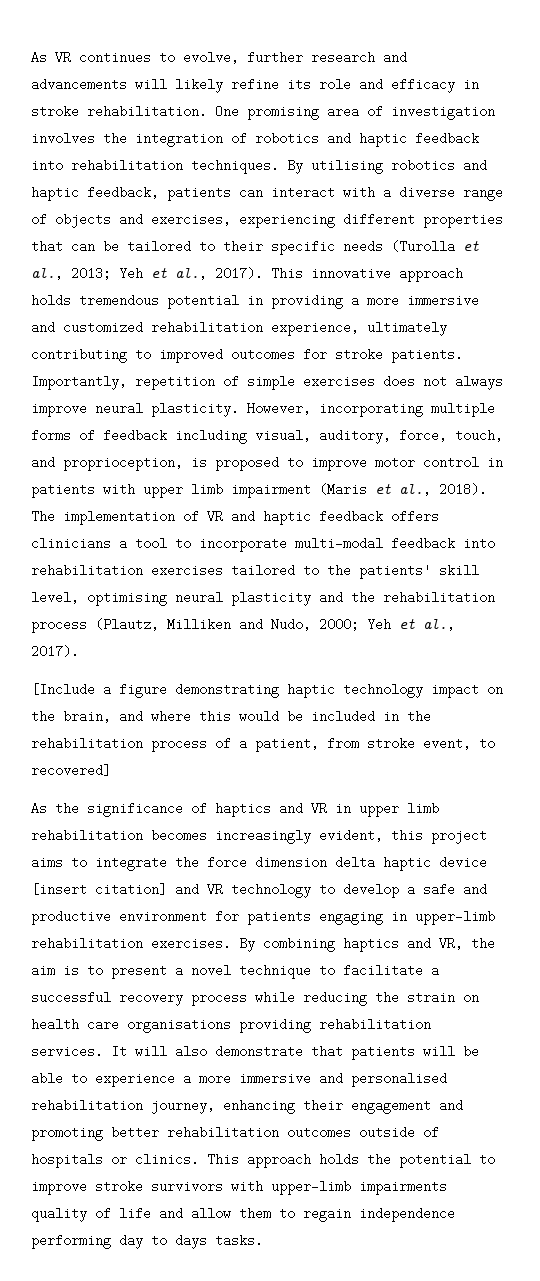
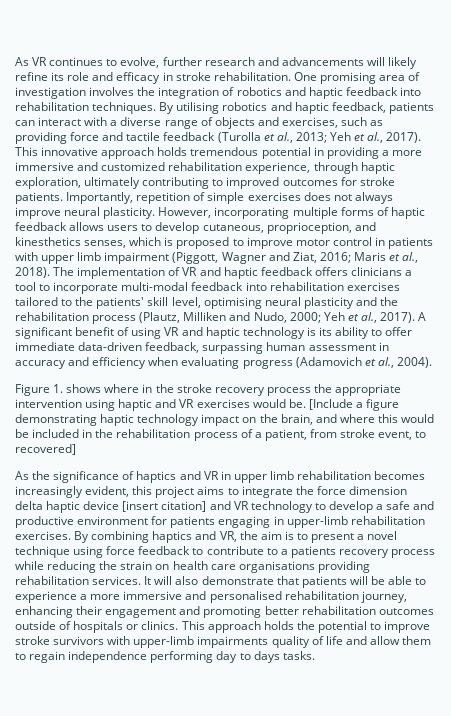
[239,213,503,228] [31,240,383,255] experiencing different properties that can be tailored to their specific needs -> [341,117,384,126] [15,132,216,144] such as providing force and tactile feedback
(359, 328) none -> [313,162,395,174] [15,177,81,189] through haptic exploration,
[103,429,503,444] [31,456,183,471] feedback including visual, auditory, force, touch, and proprioception, -> [390,207,425,219] [15,222,376,234] [15,237,162,248] haptic feedback allows users to develop cutaneous, proprioception, and kinesthetics senses, which
[319,483,367,496] (Maris -> [172,252,386,264] (Piggott, Wagner and Ziat, 2016; Maris
(79, 651) // -> [418,312,427,321] [15,327,413,339] [15,342,389,354] [15,357,432,369] [15,384,402,396] [15,399,306,411] A significant benefit of using VR and haptic technology is its ability to offer immediate data-driven feedback, surpassing human assessment in accuracy and efficiency when evaluating progress (Adamovich et al., 2004). // Figure 1. shows where in the stroke recovery process the appropriate intervention using haptic and VR exercises would be.
[319,964,439,977] [31,991,111,1004] to facilitate a successful -> [73,546,336,558] using force feedback to contribute to a patients

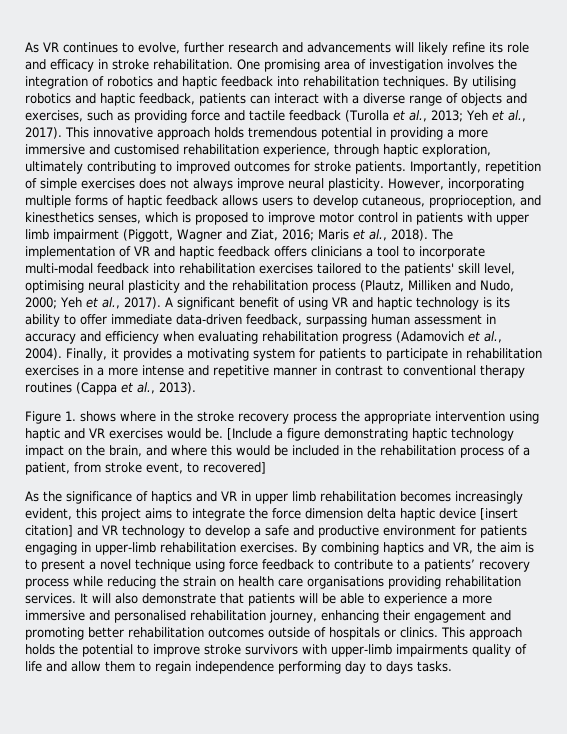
[101,162,166,171] customized -> [114,144,179,155] customised
(240, 363) none -> [262,331,338,342] rehabilitation
(432, 362) none -> [66,348,542,361] [25,365,525,378] [25,382,196,395] Finally, it provides a motivating system for patients to participate in rehabilitation exercises in a more intense and repetitive manner in contrast to conventional therapy routines (Cappa et al., 2013).
[290,546,336,558] patients -> [424,559,475,572] patients’

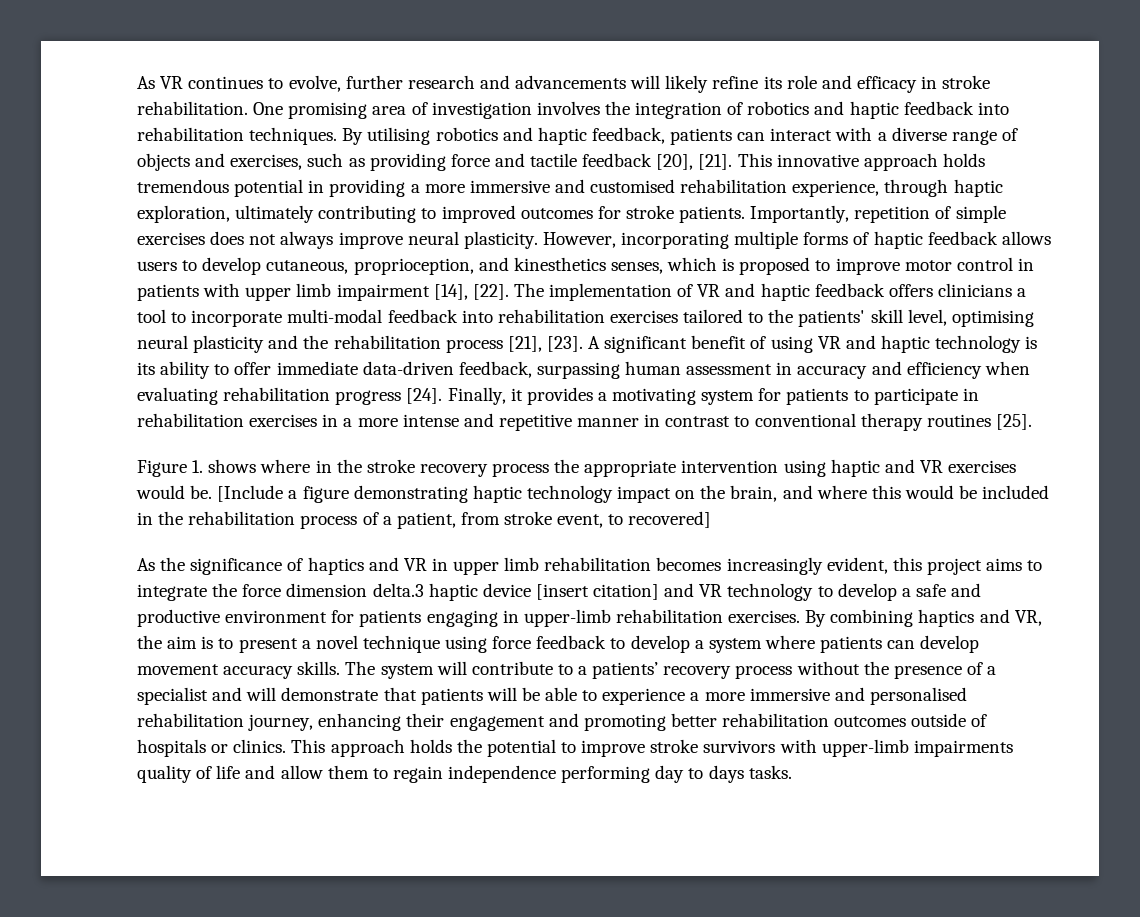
[345,110,526,122] [25,127,62,139] (Turolla et al., 2013; Yeh et al., 2017). -> [656,154,733,170] [20], [21].
[123,229,428,242] (Piggott, Wagner and Ziat, 2016; Maris et al., 2018). -> [433,284,509,300] [14], [22].
[360,280,514,292] [25,297,161,309] (Plautz, Milliken and Nudo, 2000; Yeh et al., 2017). -> [507,336,583,352] [21], [23].
[396,331,502,343] [25,348,62,360] (Adamovich et al., 2004). -> [406,388,443,404] [24].
[76,382,196,395] (Cappa et al., 2013). -> [995,414,1032,430] [25].
[367,508,396,519] delta -> [372,583,424,597] delta.3
(330, 564) none -> [630,635,980,653] [137,661,467,679] develop a system where patients can develop movement accuracy skills. The system will
[73,576,521,589] [25,593,138,604] while reducing the strain on health care organisations providing rehabilitation services. It will also -> [796,661,997,679] [137,687,277,705] without the presence of a specialist and will

